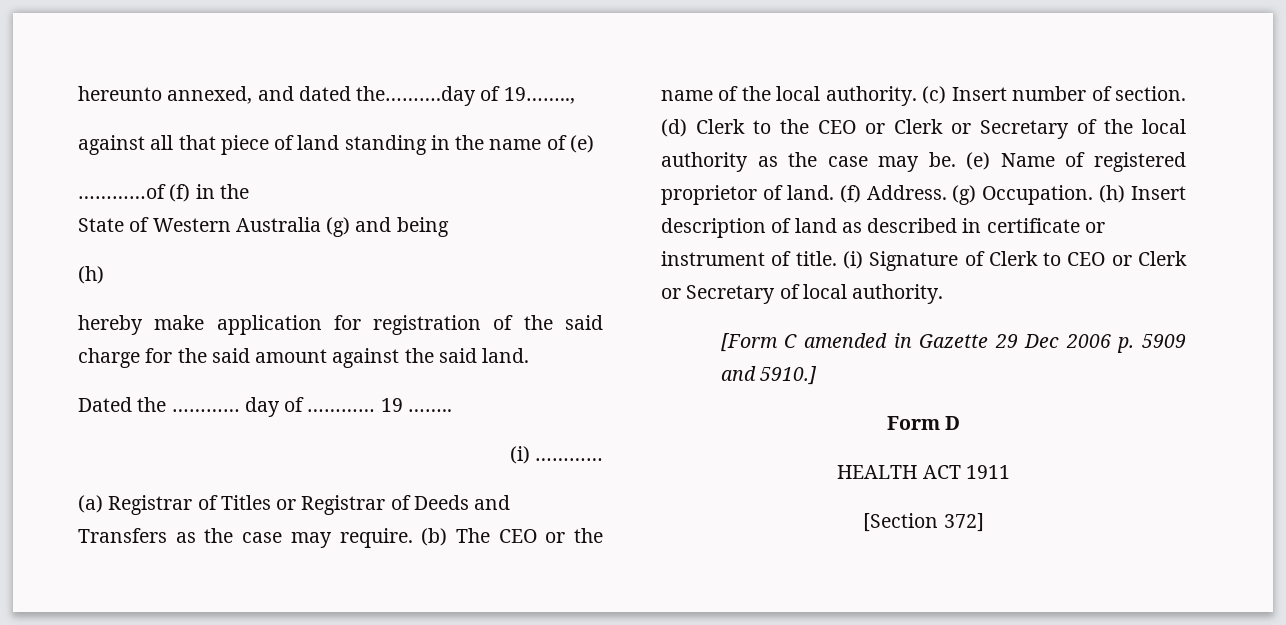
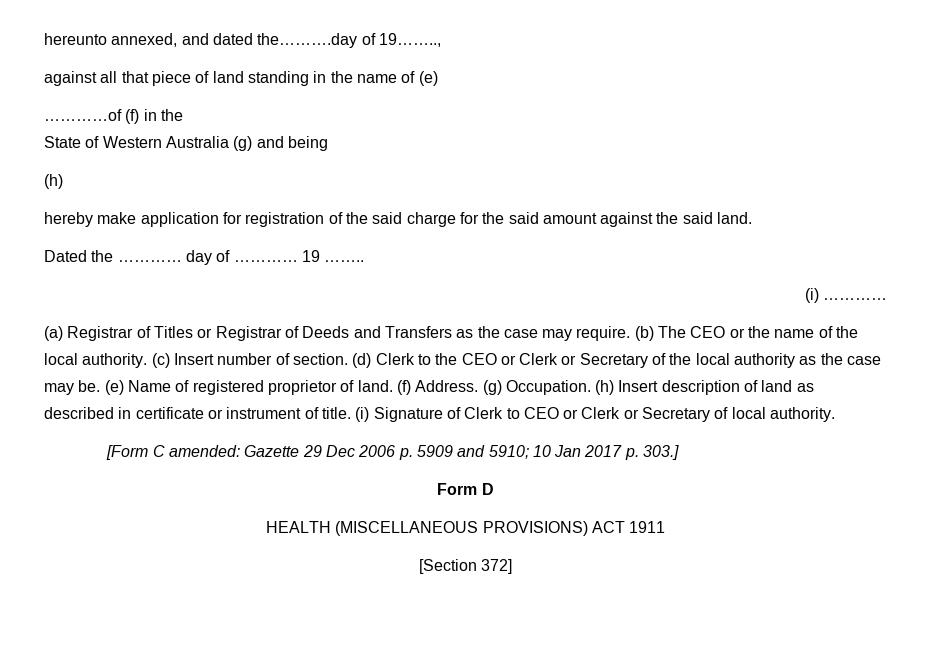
[803,333,912,348] amended in -> [168,445,240,457] amended:
[760,366,818,385] 5910.] -> [488,445,680,460] 5910; 10 Jan 2017 p. 303.]
(918, 472) none -> [335,521,588,536] (MISCELLANEOUS PROVISIONS)

